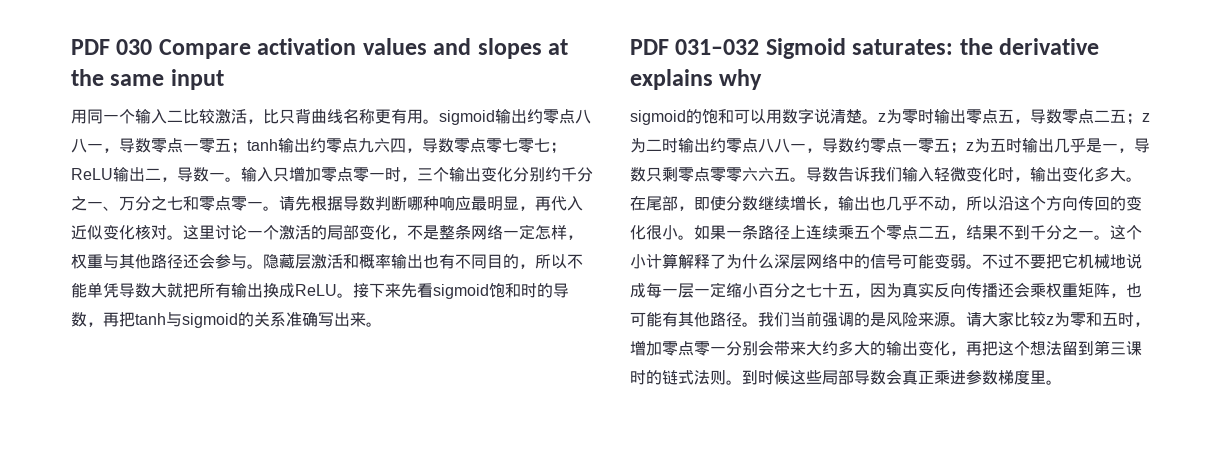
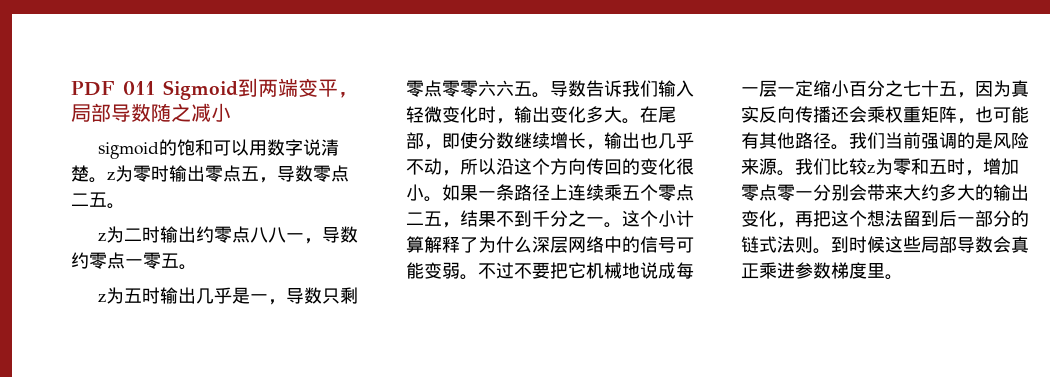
[71,38,569,59] [71,69,224,90] [71,109,591,125] [71,138,566,154] [71,166,593,182] [71,195,583,211] [71,224,583,240] [71,253,583,269] [71,282,569,299] [71,312,382,328] [630,38,1100,59] [630,69,763,90] PDF 030 Compare activation values and slopes at the same input // 用同一个输入二比较激活，比只背曲线名称更有用。sigmoid输出约零点八八一，导数零点一零五；tanh输出约零点九六四，导数零点零七零七；ReLU输出二，导数一。输入只增加零点零一时，三个输出变化分别约千分之一、万分之七和零点零一。请先根据导数判断哪种响应最明显，再代入近似变化核对。这里讨论一个激活的局部变化，不是整条网络一定怎样，权重与其他路径还会参与。隐藏层激活和概率输出也有不同目的，所以不能单凭导数大就把所有输出换成ReLU。接下来先看sigmoid饱和时的导数，再把tanh与sigmoid的关系准确写出来。 // PDF 031–032 Sigmoid saturates: the derivative explains why -> [71,78,358,100] [71,103,231,122] PDF 011 Sigmoid到两端变平，局部导数随之减小
[1126,113,1142,125] ； -> [107,203,125,209] 。 //
[950,142,966,154] ； -> [179,264,197,270] 。 //
[966,311,1014,327] 请大家 -> [795,158,831,175] 我们
[1094,340,1142,356] [630,370,646,385] 第三课时 -> [939,210,1011,227] 后一部分

